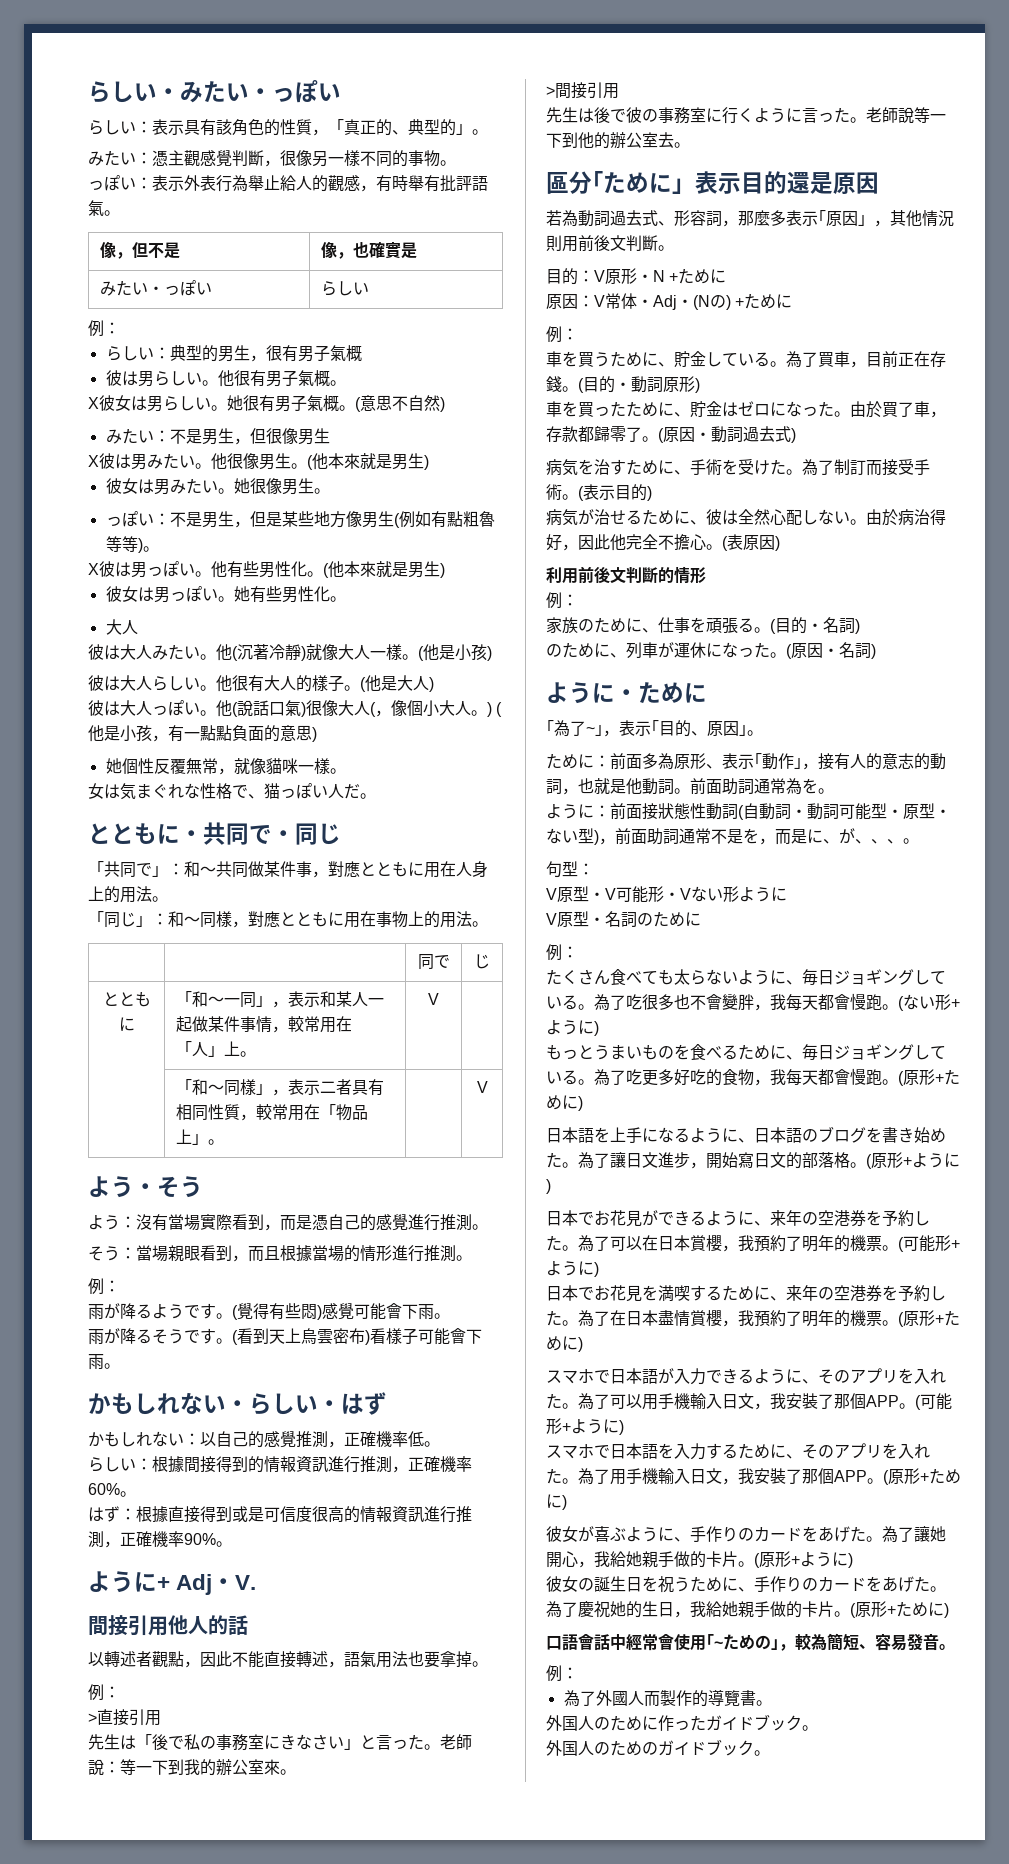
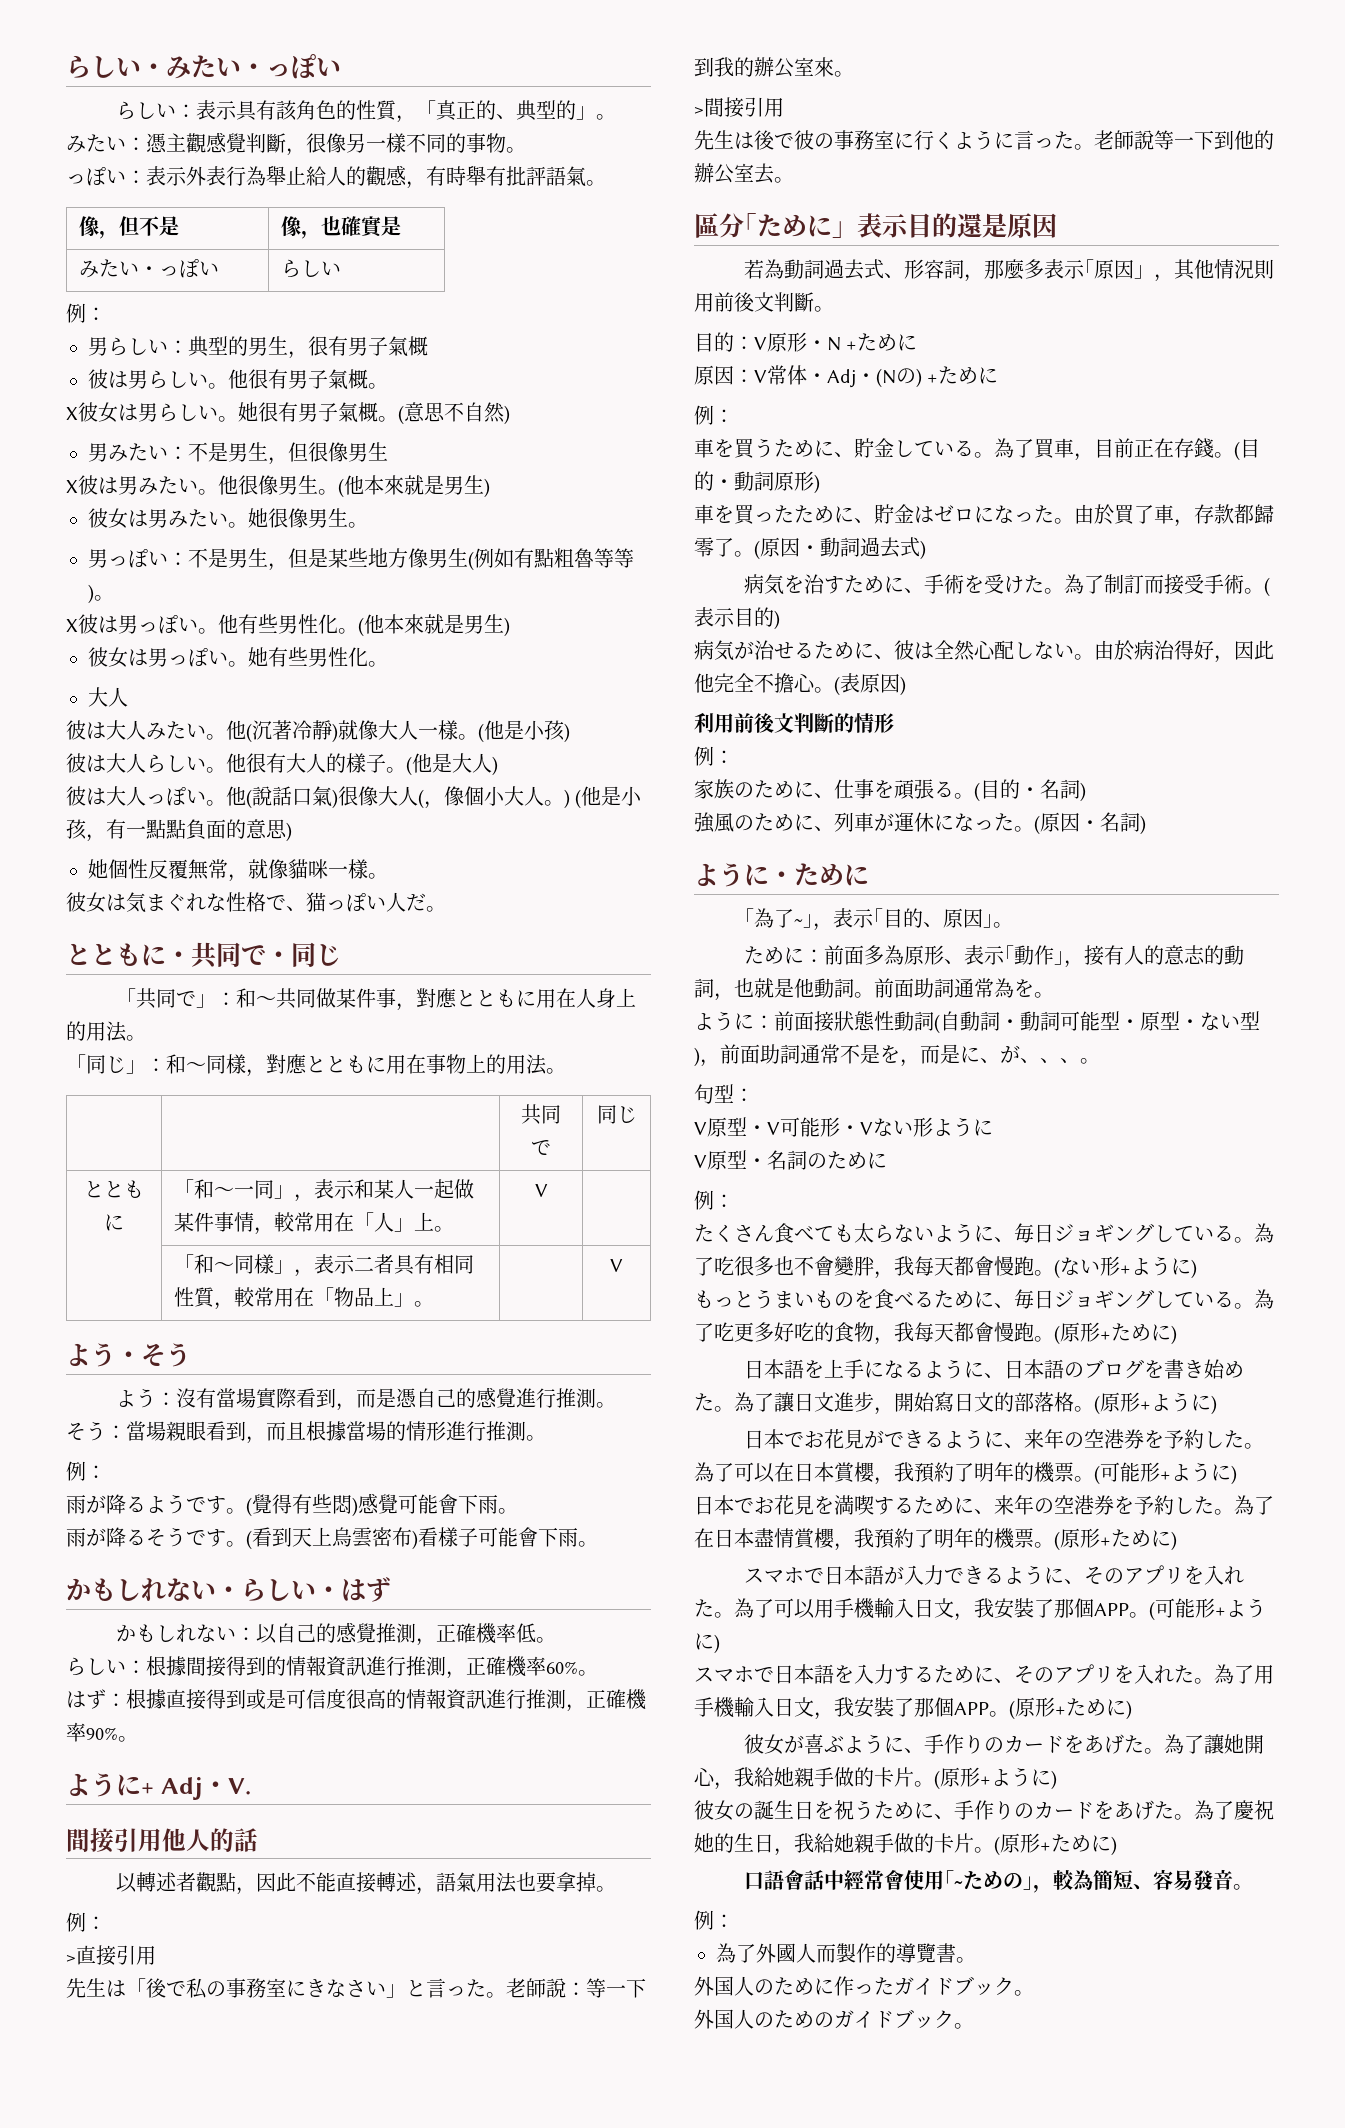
(120, 328) none -> [88,337,108,356] 男
(445, 404) none -> [88,443,108,462] 男
(330, 491) none -> [88,549,108,568] 男
(346, 771) none -> [66,892,86,912] 彼
(488, 924) none -> [521,1104,541,1125] 共
(450, 961) none -> [596,1105,617,1124] 同
(860, 626) none -> [694,812,734,833] 強風

